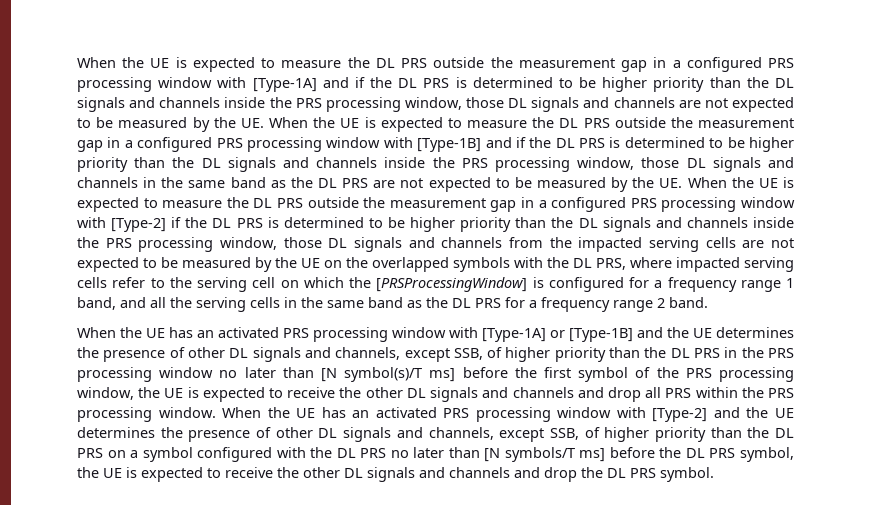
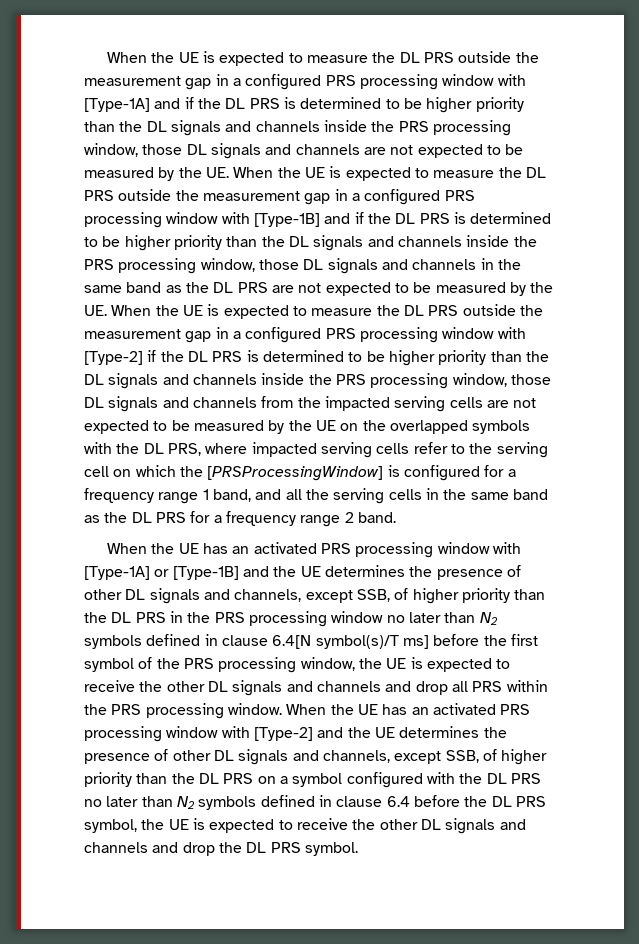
[320,368,337,382] [N -> [479,612,498,625] [84,634,312,649] N2 symbols defined in clause 6.4[N
[484,447,606,462] [N symbols/T ms] -> [176,795,410,810] N2 symbols defined in clause 6.4

